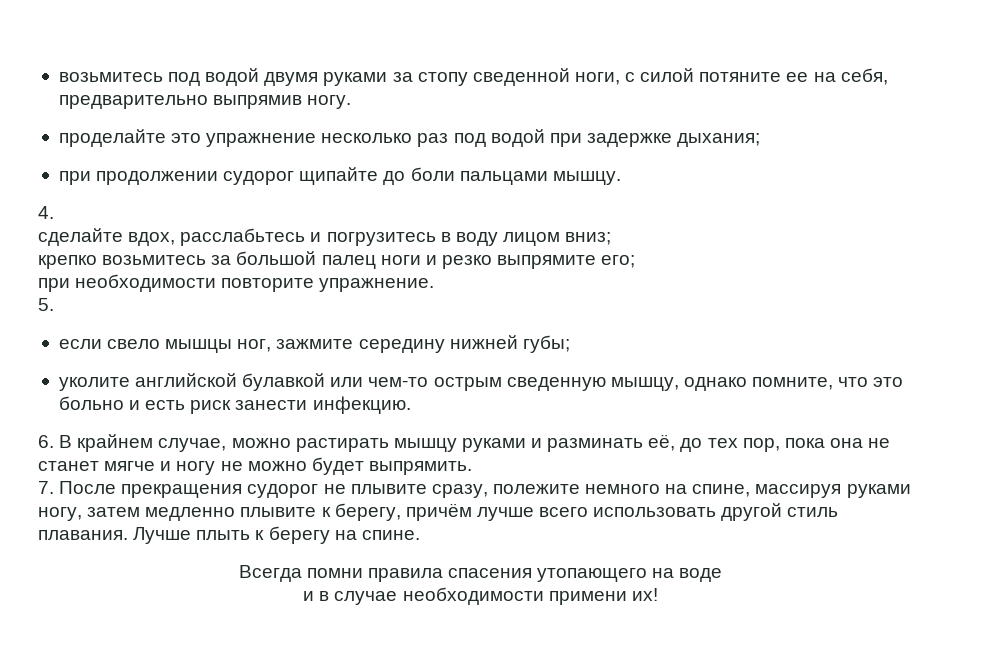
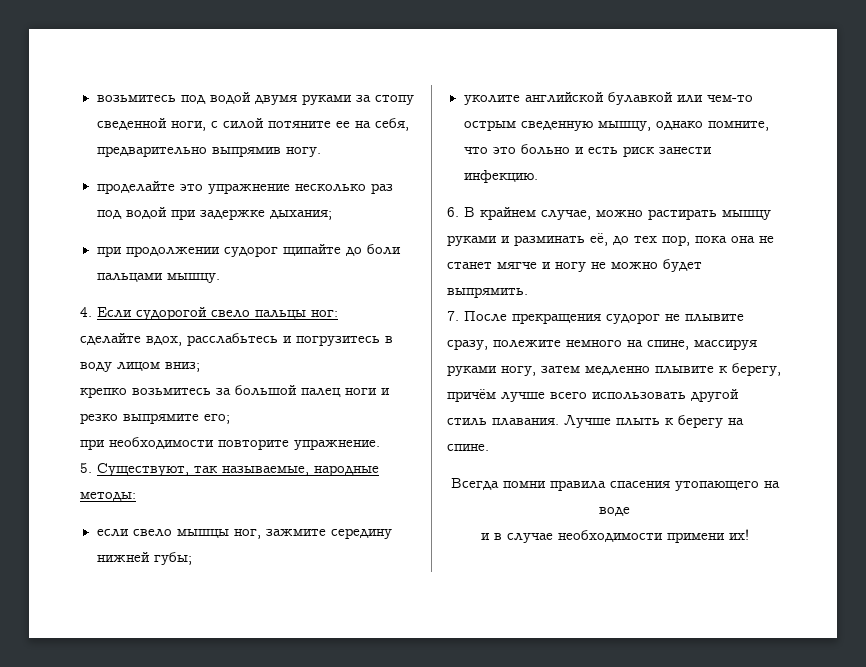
(54, 212) none -> [97,307,338,320] Если судорогой свело пальцы ног:
(54, 304) none -> [97,463,379,476] [80,492,136,501] Существуют, так называемые, народные методы:

